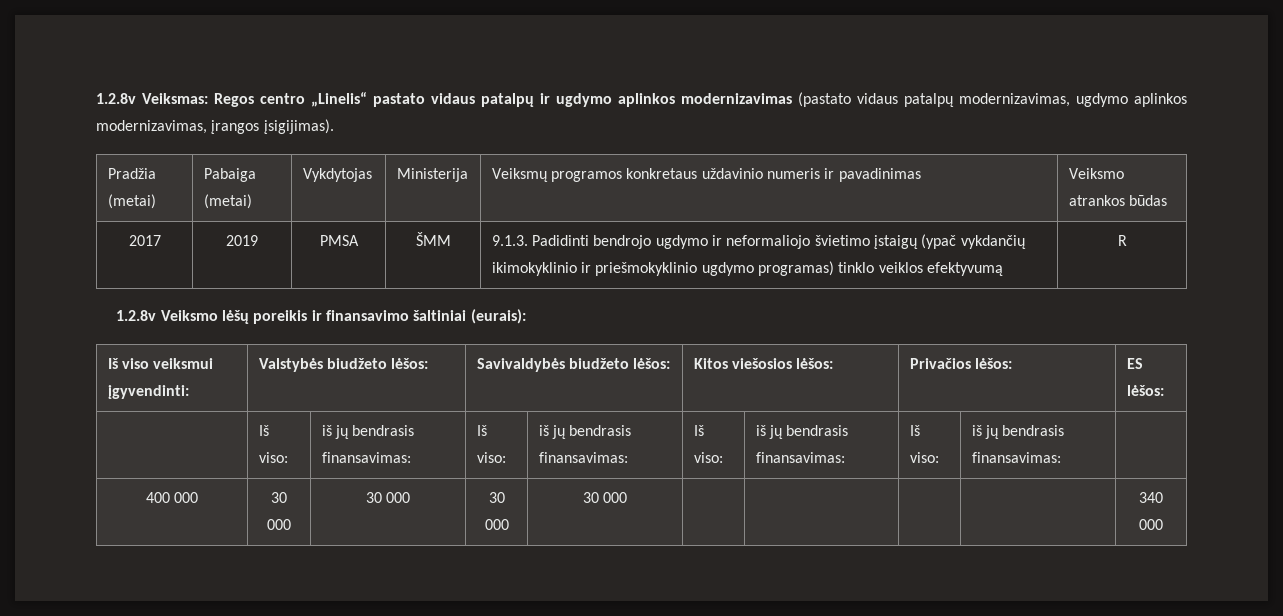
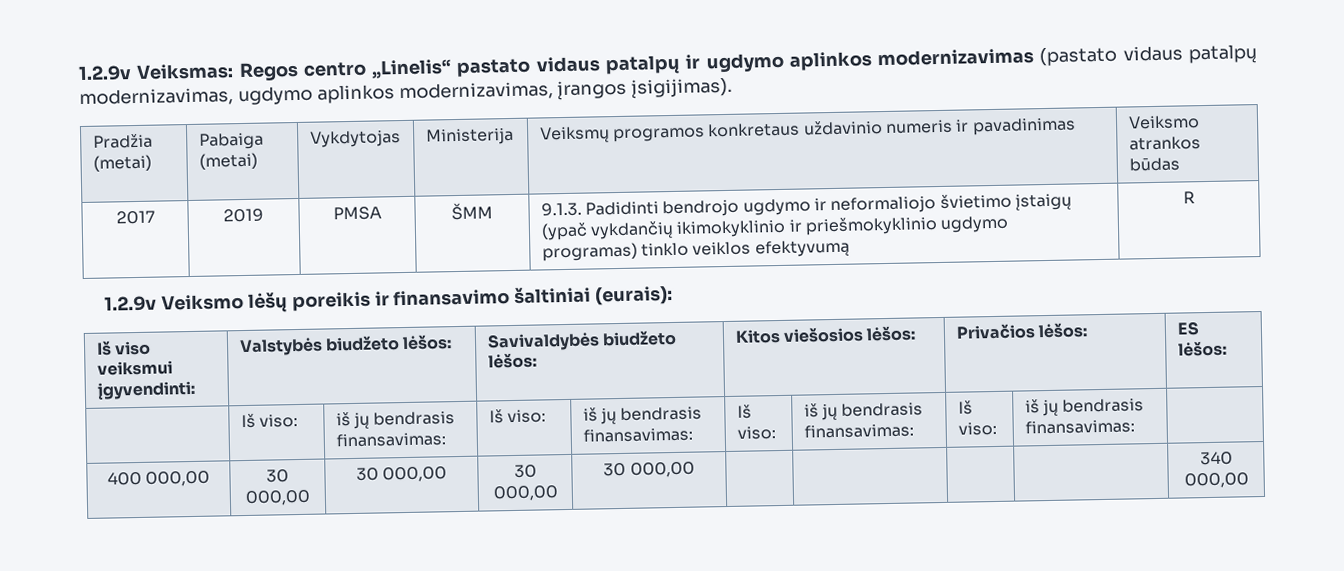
[96,93,136,104] 1.2.8v -> [78,65,132,82] 1.2.9v
[116,310,157,321] 1.2.8v -> [104,295,158,312] 1.2.9v
[174,492,199,503] [271,492,287,503] [267,519,291,530] [365,492,411,503] [488,492,505,503] [484,519,509,530] [582,492,628,503] 000 | 30 000 | 30 000 | 30 000 | 30 000 -> [145,470,211,487] [266,469,289,483] [245,489,311,506] [355,466,448,483] [513,464,537,478] [492,485,558,502] [603,461,695,478] 000,00 | 30 000,00 | 30 000,00 | 30 000,00 | 30 000,00
[1139,519,1163,530] 000 -> [1183,472,1249,489] 000,00

